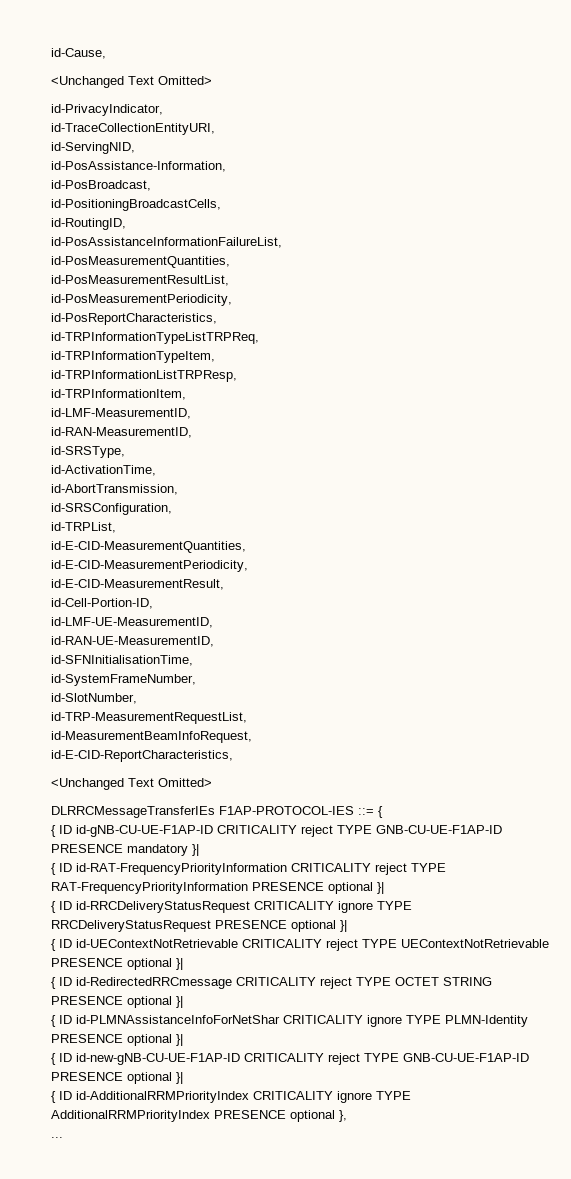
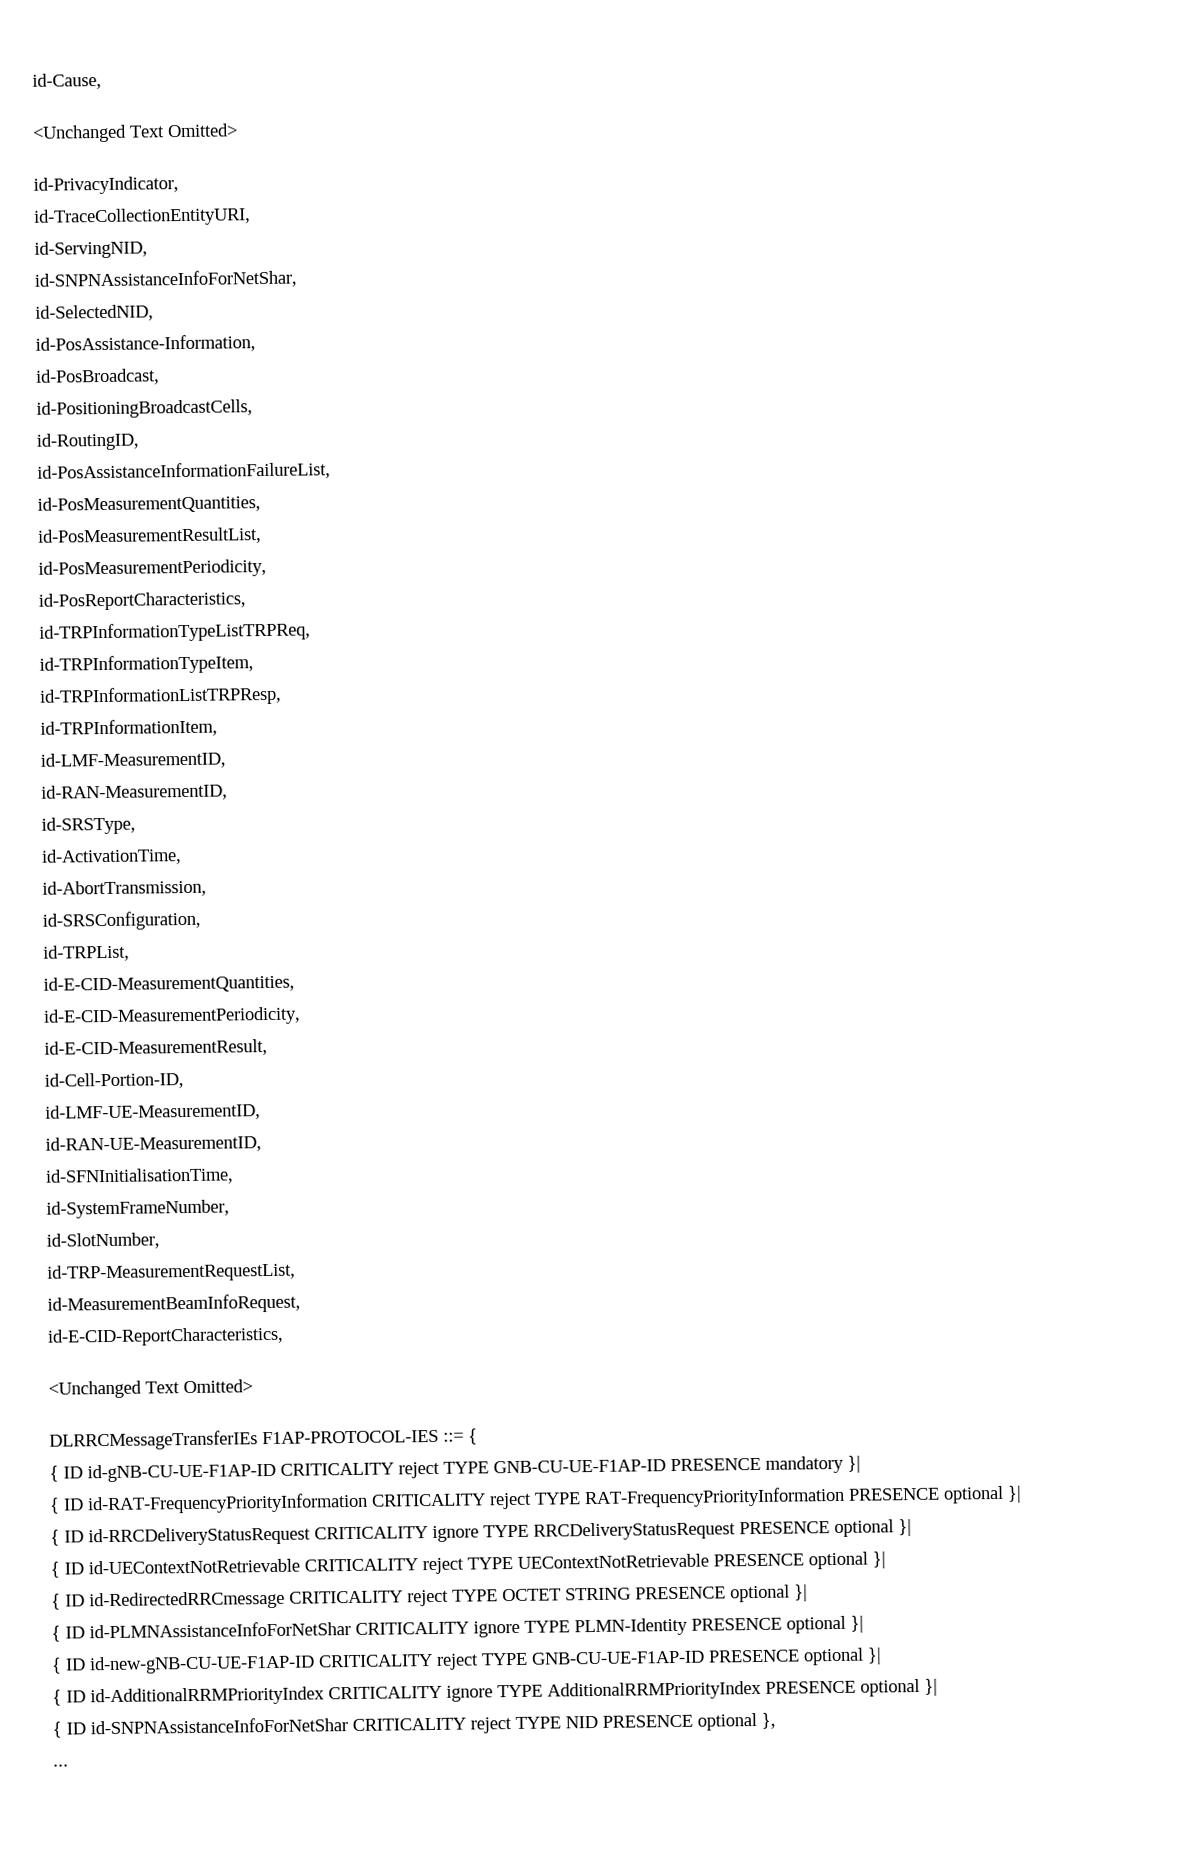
(135, 148) none -> [34,269,297,290] [35,304,154,322] // id-SNPNAssistanceInfoForNetShar, // id-SelectedNID,
(335, 1116) none -> [924,1678,938,1696] [52,1712,757,1738] }| // { ID id-SNPNAssistanceInfoForNetShar CRITICALITY reject TYPE NID PRESENCE optional

